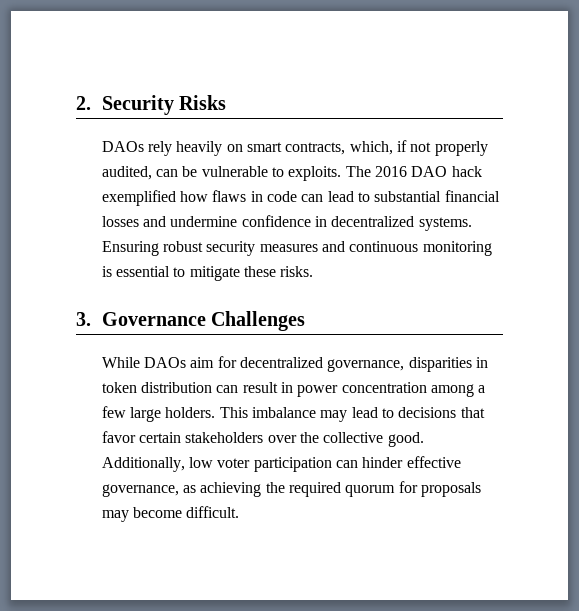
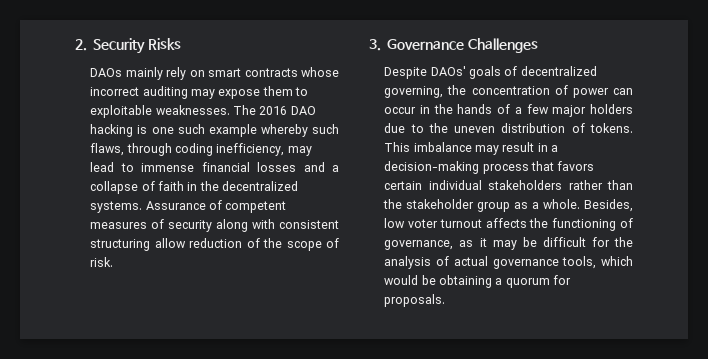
[148,140,488,156] [101,166,482,181] [101,190,442,206] rely heavily on smart contracts, which, if not properly audited, can be vulnerable to exploits. The 2016 DAO hack exemplified how flaws in code can lead to substantial -> [125,67,339,80] [90,86,309,99] [90,105,316,118] [90,124,339,137] [90,143,312,156] [90,162,195,172] mainly rely on smart contracts whose incorrect auditing may expose them to exploitable weaknesses. The 2016 DAO hacking is one such example whereby such flaws, through coding inefficiency, may lead to immense
[170,215,472,231] [101,241,492,256] [101,266,314,281] [76,311,306,331] [101,356,488,372] [101,382,486,397] [101,406,485,422] [101,431,424,447] [101,456,461,472] [101,481,481,497] [101,506,240,522] undermine confidence in decentralized systems. Ensuring robust security measures and continuous monitoring is essential to mitigate these risks. // 3. Governance Challenges // While DAOs aim for decentralized governance, disparities in token distribution can result in power concentration among a few large holders. This imbalance may lead to decisions that favor certain stakeholders over the collective good. Additionally, low voter participation can hinder effective governance, as achieving the required quorum for proposals may become difficult. -> [332,165,339,172] [90,181,299,194] [90,200,287,213] [90,219,339,232] [90,238,339,251] [90,257,114,267] [369,38,538,53] [384,66,597,79] [384,85,633,98] [384,104,633,117] [384,123,633,133] [384,142,559,155] [384,161,595,174] [384,180,633,190] [383,199,633,212] [384,218,633,231] [384,237,633,250] [384,256,633,269] [384,275,572,288] [384,294,446,307] a collapse of faith in the decentralized systems. Assurance of competent measures of security along with consistent structuring allow reduction of the scope of risk. // 3. Governance Challenges // Despite DAOs' goals of decentralized governing, the concentration of power can occur in the hands of a few major holders due to the uneven distribution of tokens. This imbalance may result in a decision-making process that favors certain individual stakeholders rather than the stakeholder group as a whole. Besides, low voter turnout affects the functioning of governance, as it may be difficult for the analysis of actual governance tools, which would be obtaining a quorum for proposals.

